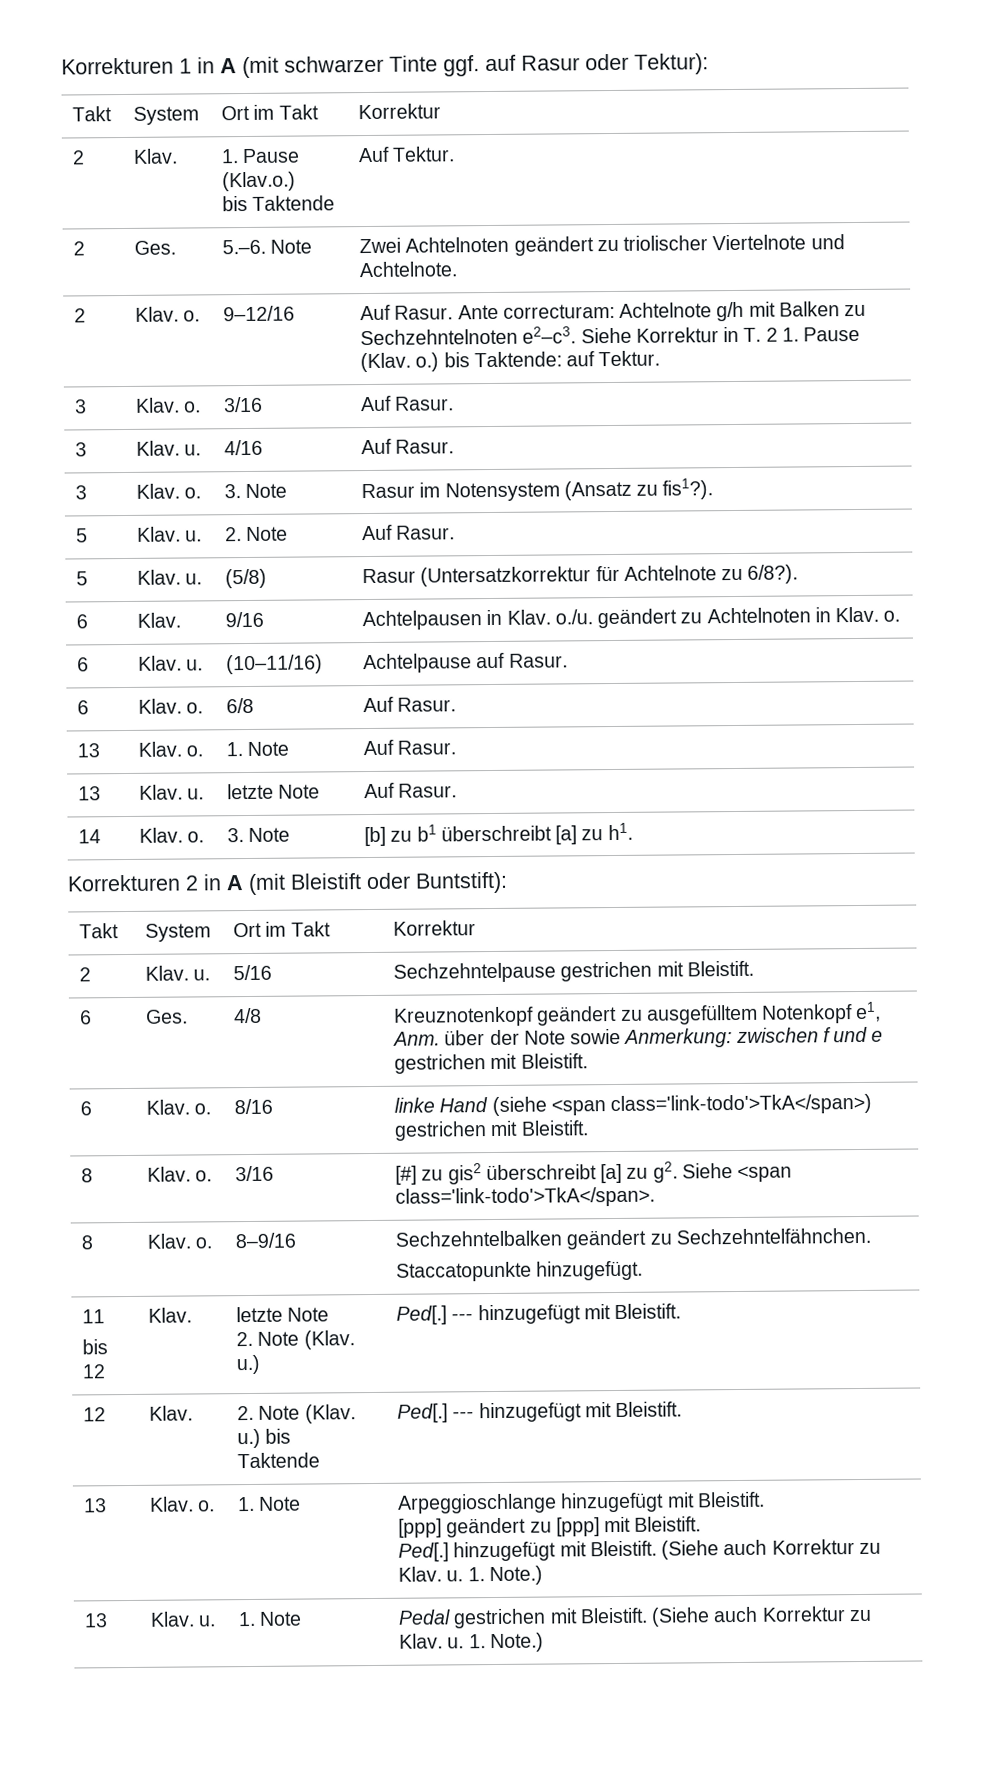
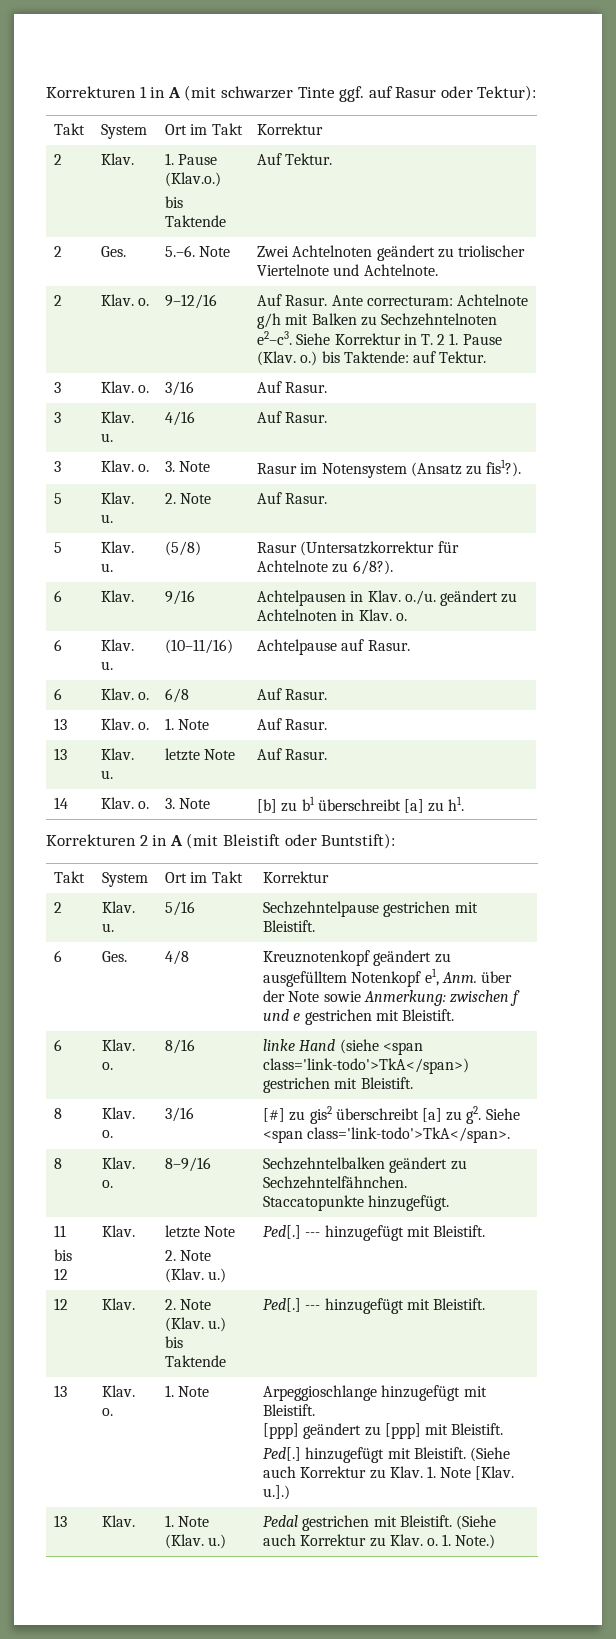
[446,1565,543,1586] [84,1613,109,1628] [150,1611,217,1627] [238,1611,303,1627] u. 1. Note.) // 13 | Klav. u. | 1. Note -> [426,1466,515,1480] [263,1485,291,1500] [54,1515,68,1527] [102,1515,136,1527] [165,1515,210,1527] [165,1534,227,1549] 1. Note [Klav. u.].) // 13 | Klav. | 1. Note (Klav. u.)
[447,1637,465,1649] u. -> [426,1538,438,1546] o.

